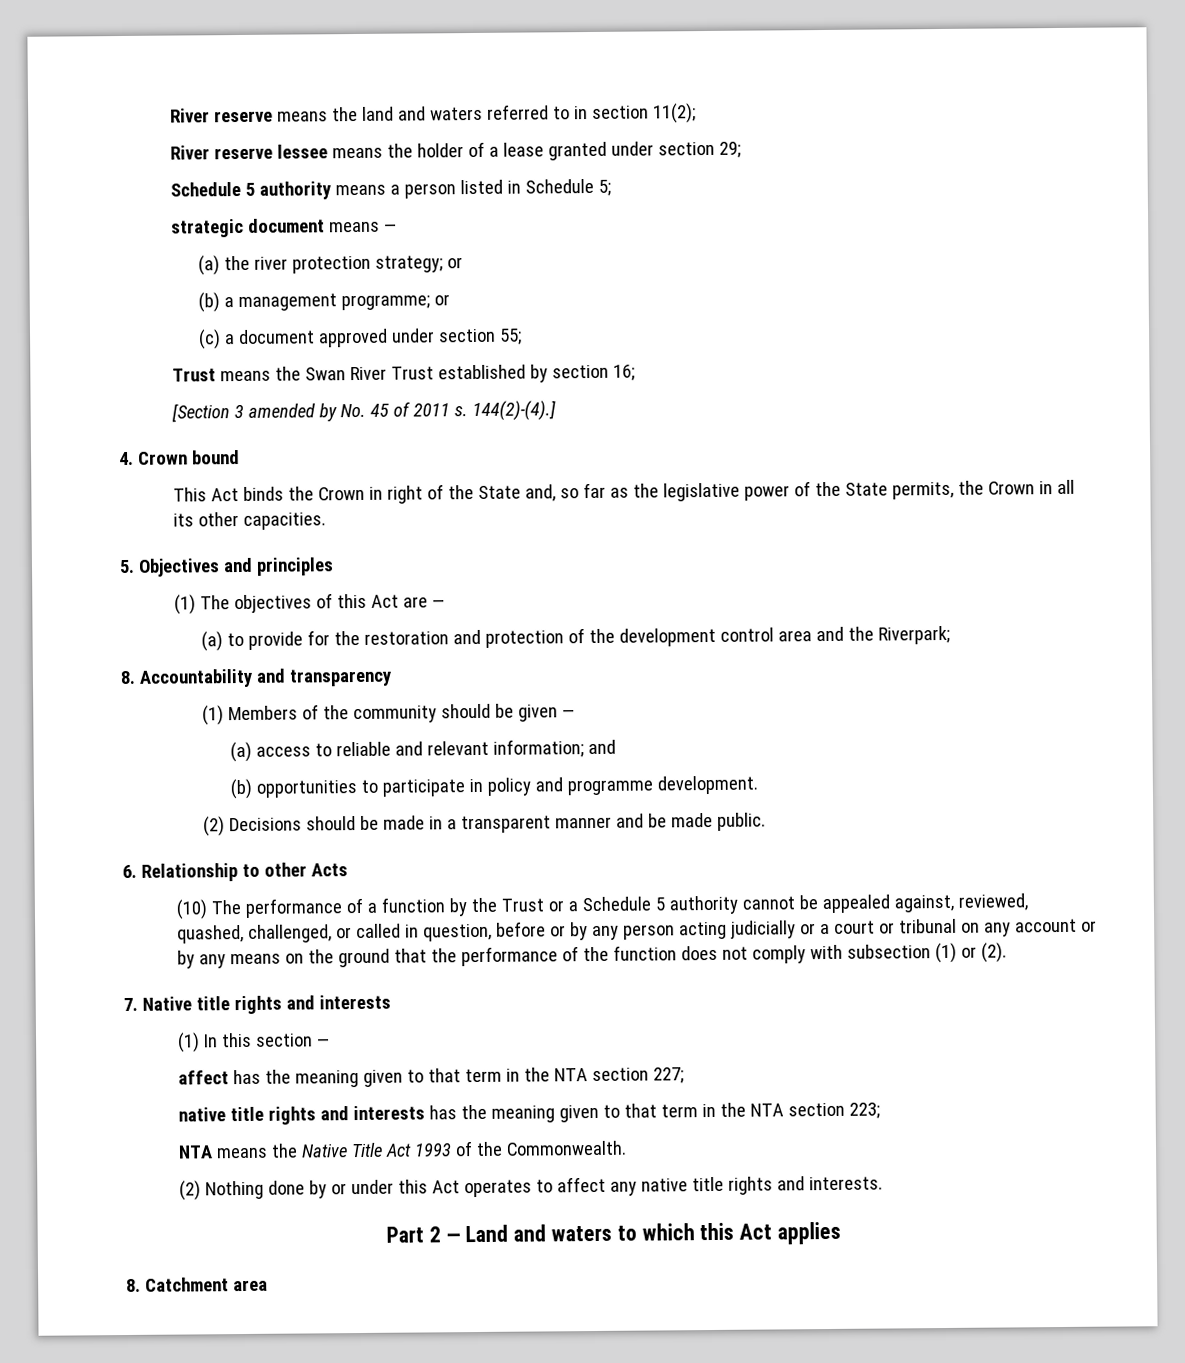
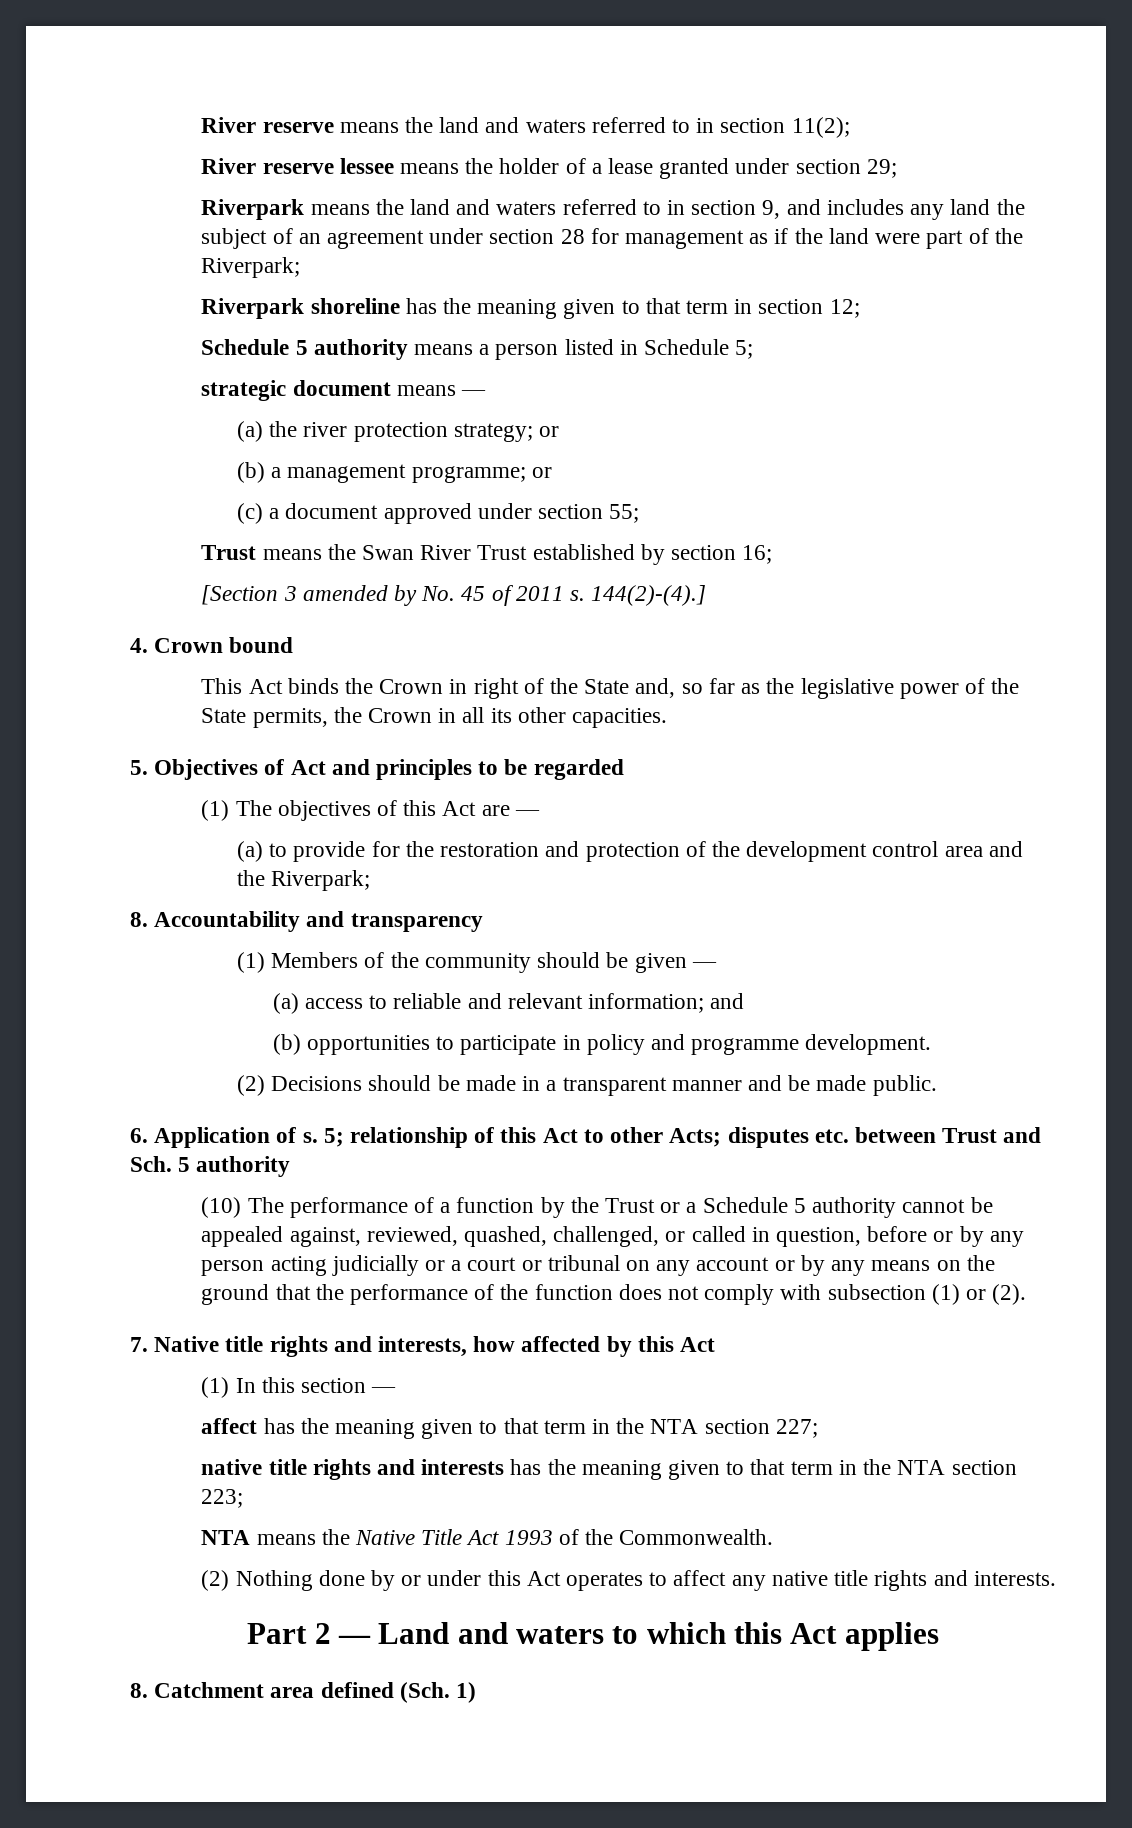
(742, 149) none -> [201,199,1025,220] [201,228,1023,249] [201,257,301,278] [201,298,860,319] // Riverpark means the land and waters referred to in section 9, and includes any land the subject of an agreement under section 28 for management as if the land were part of the Riverpark; // Riverpark shoreline has the meaning given to that term in section 12;
(220, 567) none -> [264,759,326,775] of Act
(334, 566) none -> [478,759,624,780] to be regarded
[140,862,348,882] Relationship to other Acts -> [154,1127,1042,1148] [130,1156,291,1177] Application of s. 5; relationship of this Act to other Acts; disputes etc. between Trust and Sch. 5 authority
[318,994,391,1010] interests -> [378,1336,716,1357] interests, how affected by this Act
(268, 1285) none -> [320,1682,477,1703] defined (Sch. 1)

